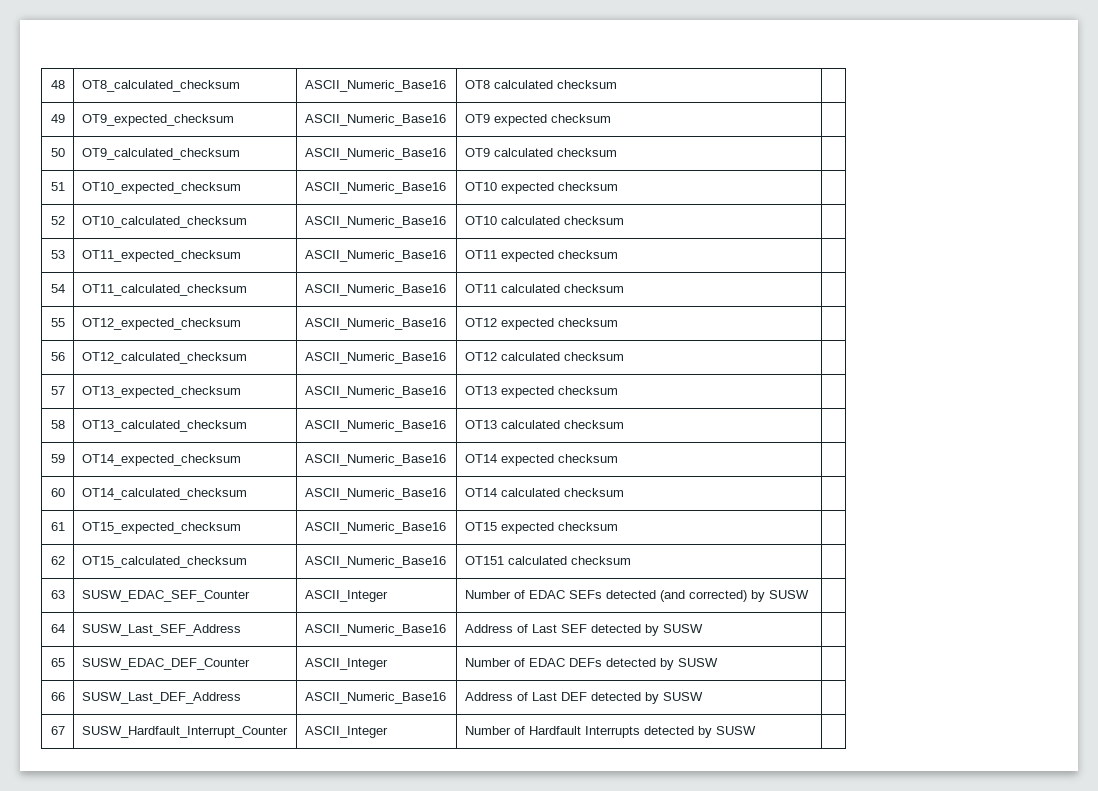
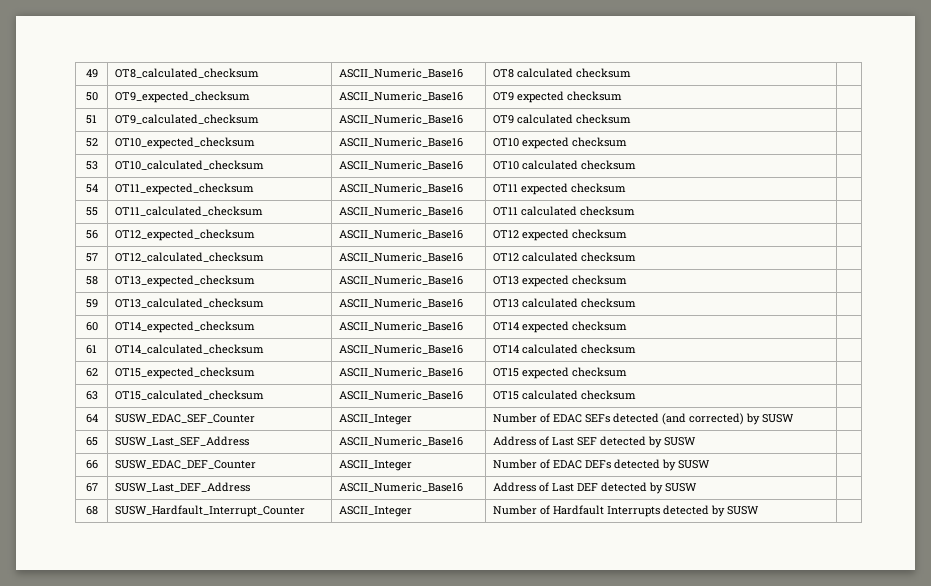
[50,80,65,89] 48 -> [85,69,98,78] 49
[50,114,65,123] 49 -> [85,92,98,101] 50
[50,148,65,157] 50 -> [86,115,97,124] 51
[50,182,65,191] 51 -> [85,138,98,147] 52
[50,216,65,225] 52 -> [85,161,98,170] 53
[50,250,65,259] 53 -> [85,184,98,193] 54
[50,284,65,293] 54 -> [85,207,98,216] 55
[50,318,65,327] 55 -> [85,230,98,239] 56
[50,352,65,361] 56 -> [85,253,98,262] 57
[50,386,65,395] 57 -> [85,276,98,285] 58
[50,420,65,429] 58 -> [85,299,98,308] 59
[50,454,65,463] 59 -> [85,322,98,331] 60
[50,488,65,497] 60 -> [86,345,97,354] 61
[50,522,65,531] 61 -> [85,368,98,377] 62
[50,556,65,565] 62 -> [85,391,98,400] 63
[464,556,631,565] [50,590,65,599] OT151 calculated checksum | // 63 -> [493,390,637,400] [85,414,98,423] OT15 calculated checksum | // 64
[50,624,65,633] 64 -> [85,437,98,446] 65
[50,658,65,667] 65 -> [85,460,98,469] 66
[50,692,65,701] 66 -> [85,483,98,492] 67
[50,726,65,735] 67 -> [85,506,98,515] 68

